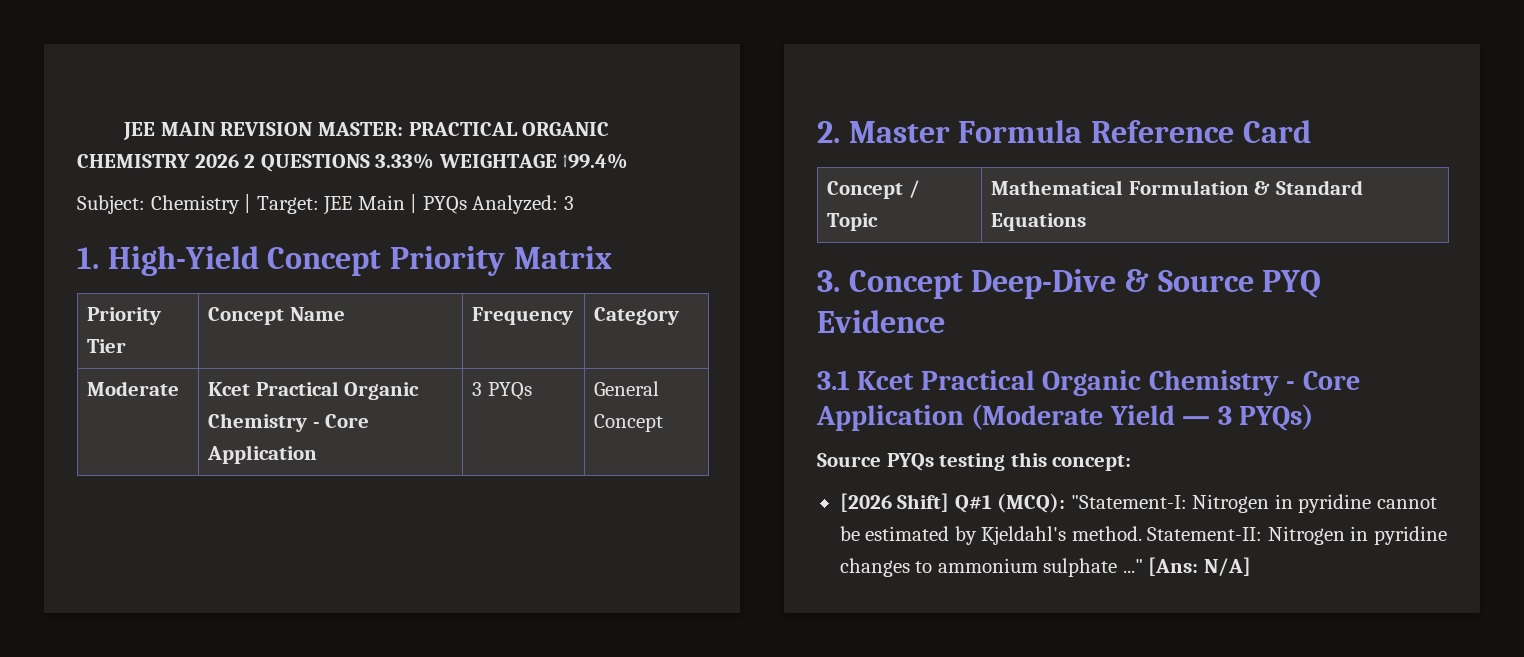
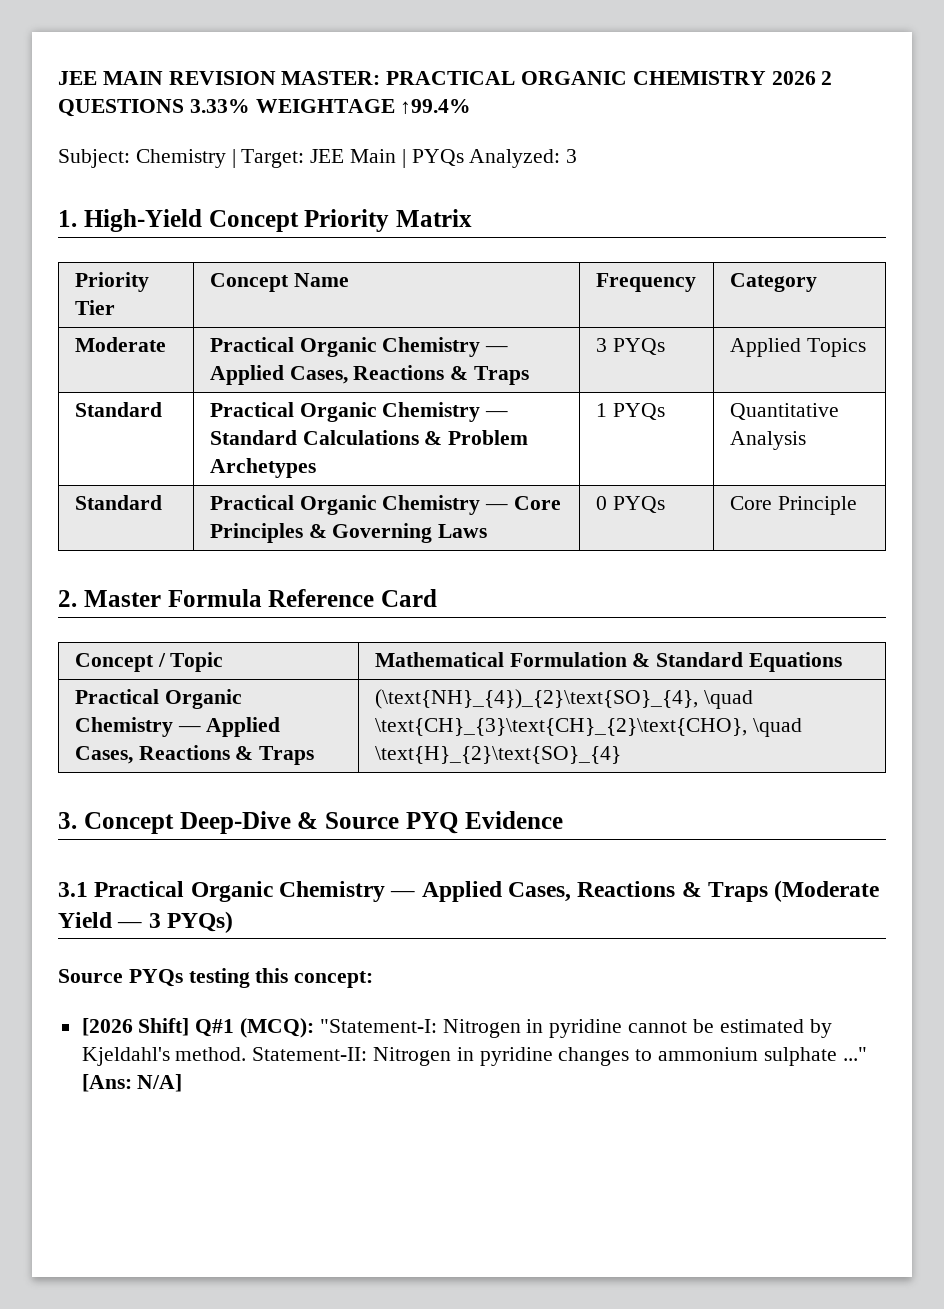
[207,381,420,400] [207,413,370,432] [206,445,317,464] [471,382,532,400] [593,381,659,396] [593,414,663,432] Kcet Practical Organic Chemistry - Core Application | 3 PYQs | General Concept -> [209,337,509,357] [209,365,529,385] [595,338,665,355] [729,338,866,357] [74,402,162,417] [209,402,509,422] [209,430,529,445] [209,458,316,478] [595,403,665,420] [729,403,839,420] [729,431,806,450] [74,495,162,510] [209,495,561,515] [209,523,488,543] [595,496,665,513] [729,496,857,515] Practical Organic Chemistry — Applied Cases, Reactions & Traps | 3 PYQs | Applied Topics // Standard | Practical Organic Chemistry — Standard Calculations & Problem Archetypes | 1 PYQs | Quantitative Analysis // Standard | Practical Organic Chemistry — Core Principles & Governing Laws | 0 PYQs | Core Principle
(1086, 222) none -> [74,689,242,709] [74,717,281,737] [74,745,315,765] [374,689,753,709] [374,718,802,737] [374,746,621,764] // Practical Organic Chemistry — Applied Cases, Reactions & Traps | (\text{NH}_{4})_{2}\text{SO}_{4}, \quad \text{CH}_{3}\text{CH}_{2}\text{CHO}, \quad \text{H}_{2}\text{SO}_{4}
[857,370,1360,396] [816,405,964,431] Kcet Practical Organic Chemistry - Core Application -> [94,881,769,902] Practical Organic Chemistry — Applied Cases, Reactions & Traps

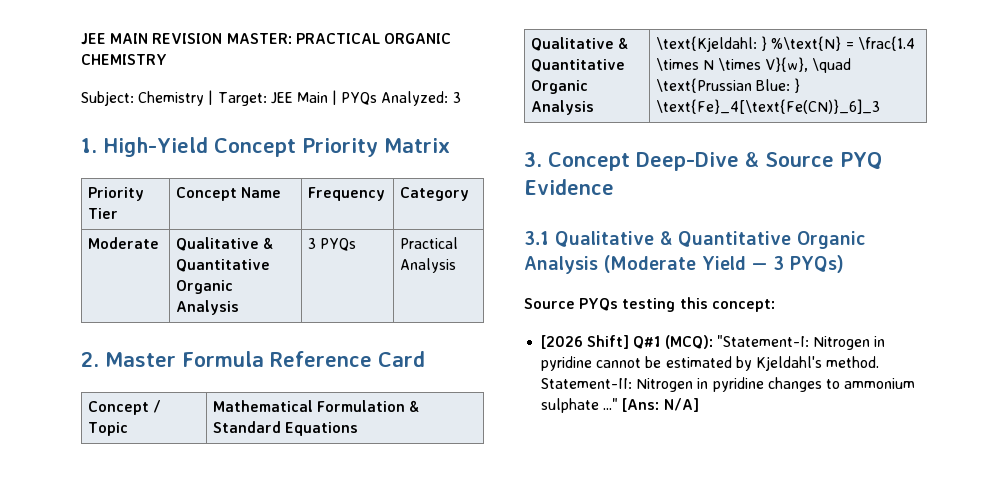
[771,71,833,85] [58,99,472,117] 2026 2 QUESTIONS 3.33% WEIGHTAGE ↑99.4% -> (167, 59) none
[209,337,509,357] [209,365,529,385] [595,338,665,355] [729,338,866,357] [74,402,162,417] [209,402,509,422] [209,430,529,445] [209,458,316,478] [595,403,665,420] [729,403,839,420] [729,431,806,450] [74,495,162,510] [209,495,561,515] [209,523,488,543] [595,496,665,513] [729,496,857,515] Practical Organic Chemistry — Applied Cases, Reactions & Traps | 3 PYQs | Applied Topics // Standard | Practical Organic Chemistry — Standard Calculations & Problem Archetypes | 1 PYQs | Quantitative Analysis // Standard | Practical Organic Chemistry — Core Principles & Governing Laws | 0 PYQs | Core Principle -> [176,237,274,251] [176,259,271,272] [176,280,234,294] [176,300,240,315] [308,238,357,251] [400,237,459,249] [400,258,457,273] Qualitative & Quantitative Organic Analysis | 3 PYQs | Practical Analysis
[74,689,242,709] [74,717,281,737] [74,745,315,765] [374,689,753,709] [374,718,802,737] [374,746,621,764] Practical Organic Chemistry — Applied Cases, Reactions & Traps | (\text{NH}_{4})_{2}\text{SO}_{4}, \quad \text{CH}_{3}\text{CH}_{2}\text{CHO}, \quad \text{H}_{2}\text{SO}_{4} -> [531,37,629,51] [531,59,626,72] [531,80,589,94] [531,100,595,115] [656,36,915,52] [656,57,851,73] [656,78,801,93] [656,99,881,114] Qualitative & Quantitative Organic Analysis | \text{Kjeldahl: } %\text{N} = \frac{1.4 \times N \times V}{w}, \quad \text{Prussian Blue: } \text{Fe}_4[\text{Fe(CN)}_6]_3
[94,881,769,902] Practical Organic Chemistry — Applied Cases, Reactions & Traps -> [555,231,865,249] [524,256,598,274] Qualitative & Quantitative Organic Analysis

